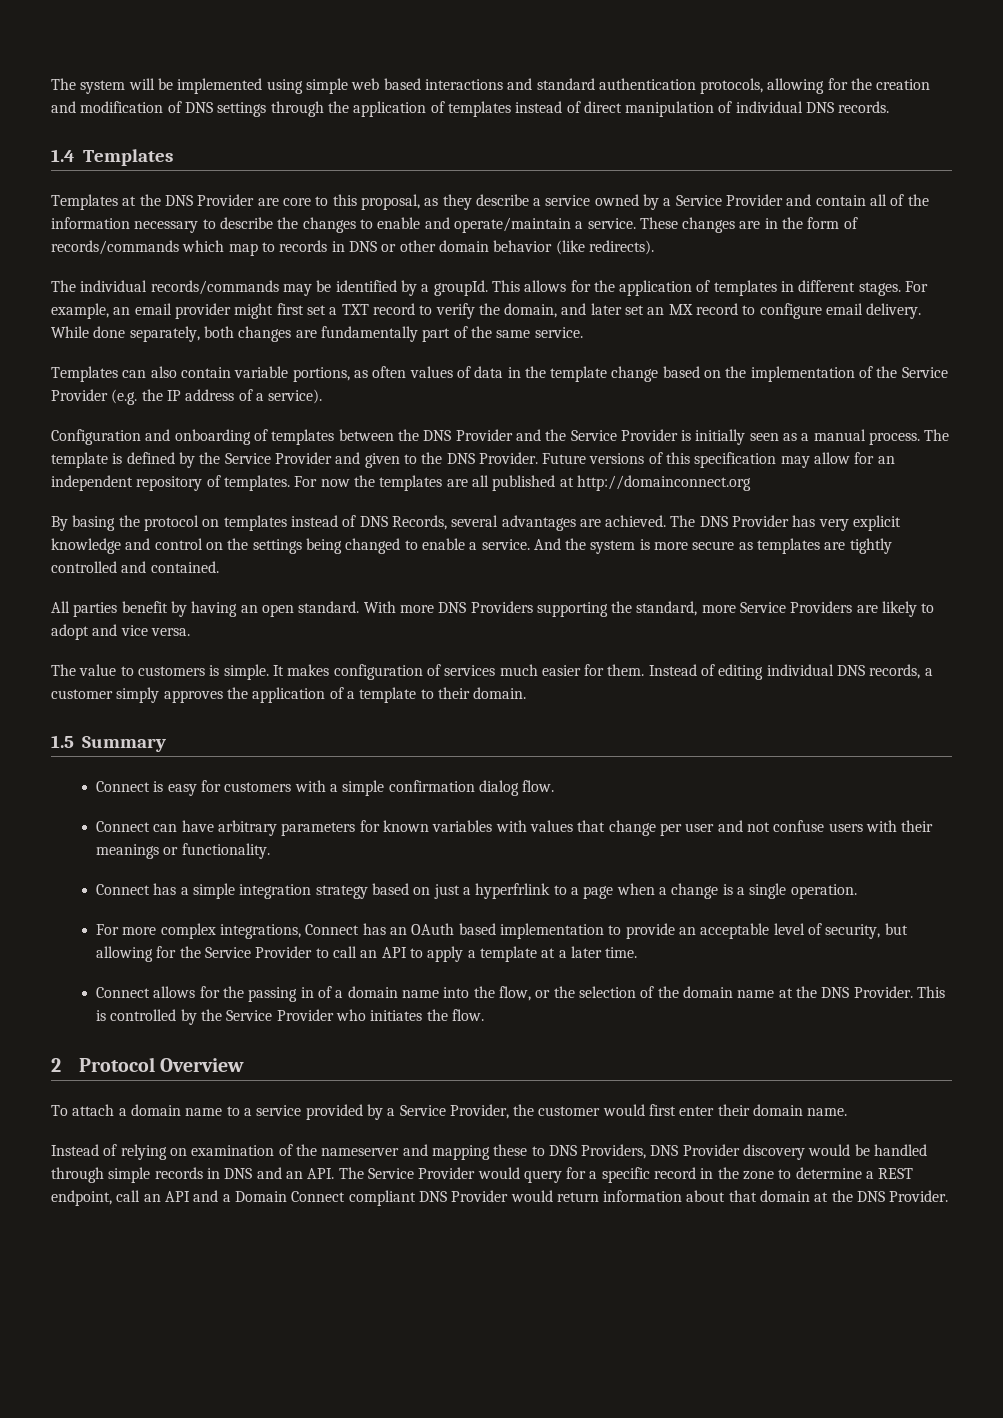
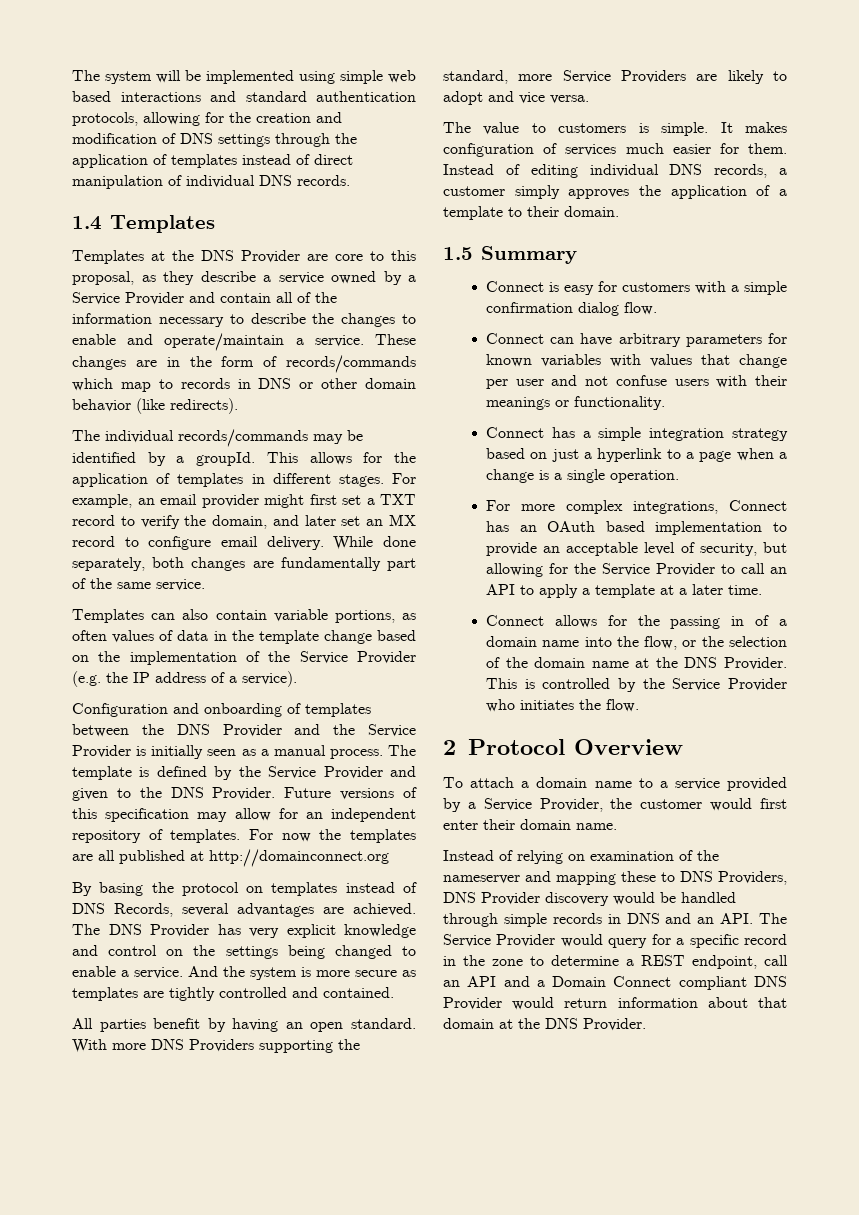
[475,883,551,899] hyperfrlink -> [597,448,663,462] hyperlink

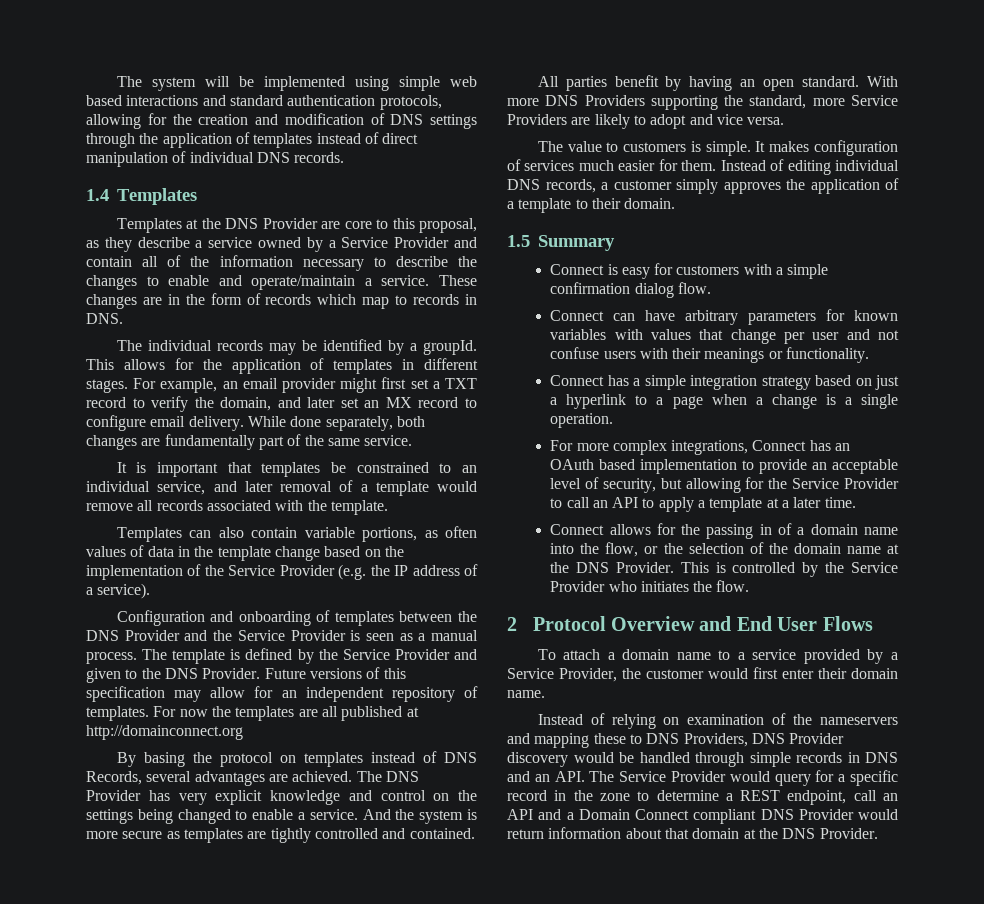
[286,355,416,373] records/commands -> [265,294,312,305] records
[258,378,416,389] [72,398,238,414] DNS or other domain behavior (like redirects). -> [86,313,123,324] DNS.
[178,429,308,447] records/commands -> [216,340,263,351] records
(205, 585) none -> [116,462,477,477] [86,480,477,496] [86,500,388,515] // It is important that templates be constrained to an individual service, and later removal of a template would remove all records associated with the template.
[151,745,204,759] initially -> (361, 635) none
(684, 747) none -> [699,616,873,631] and End User Flows
[443,875,520,884] nameserver -> [820,717,898,725] nameservers

